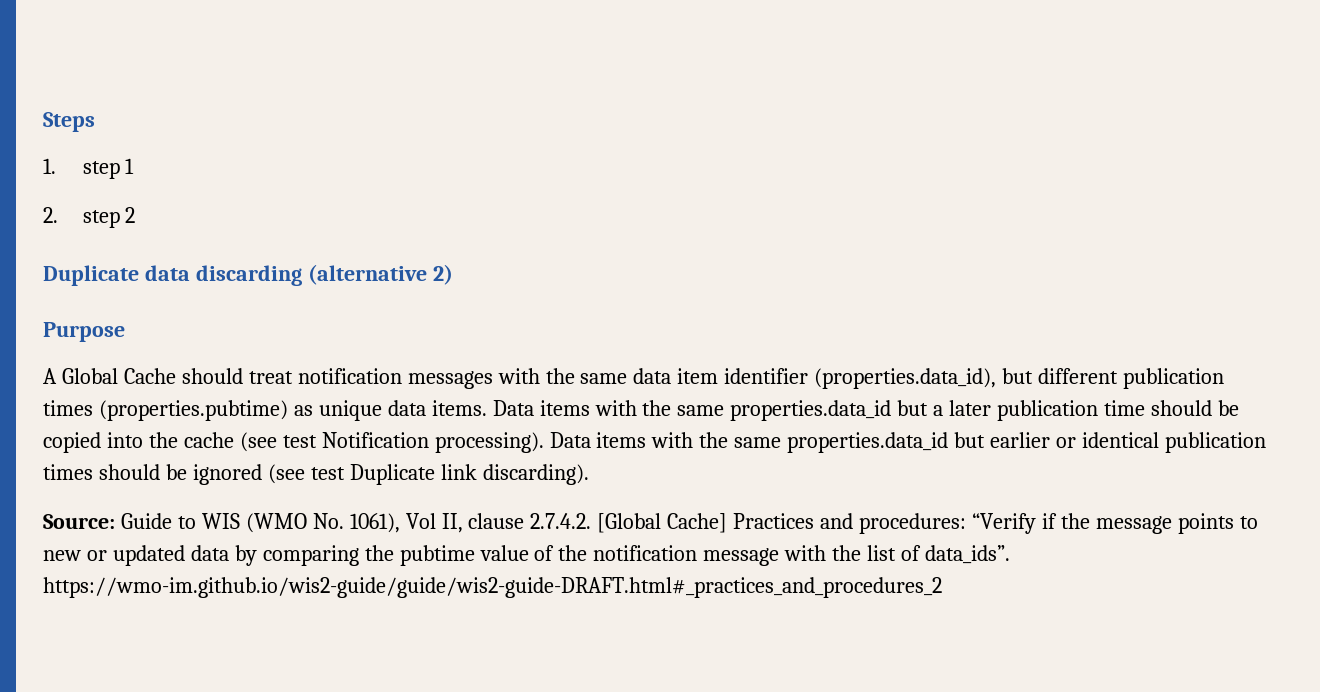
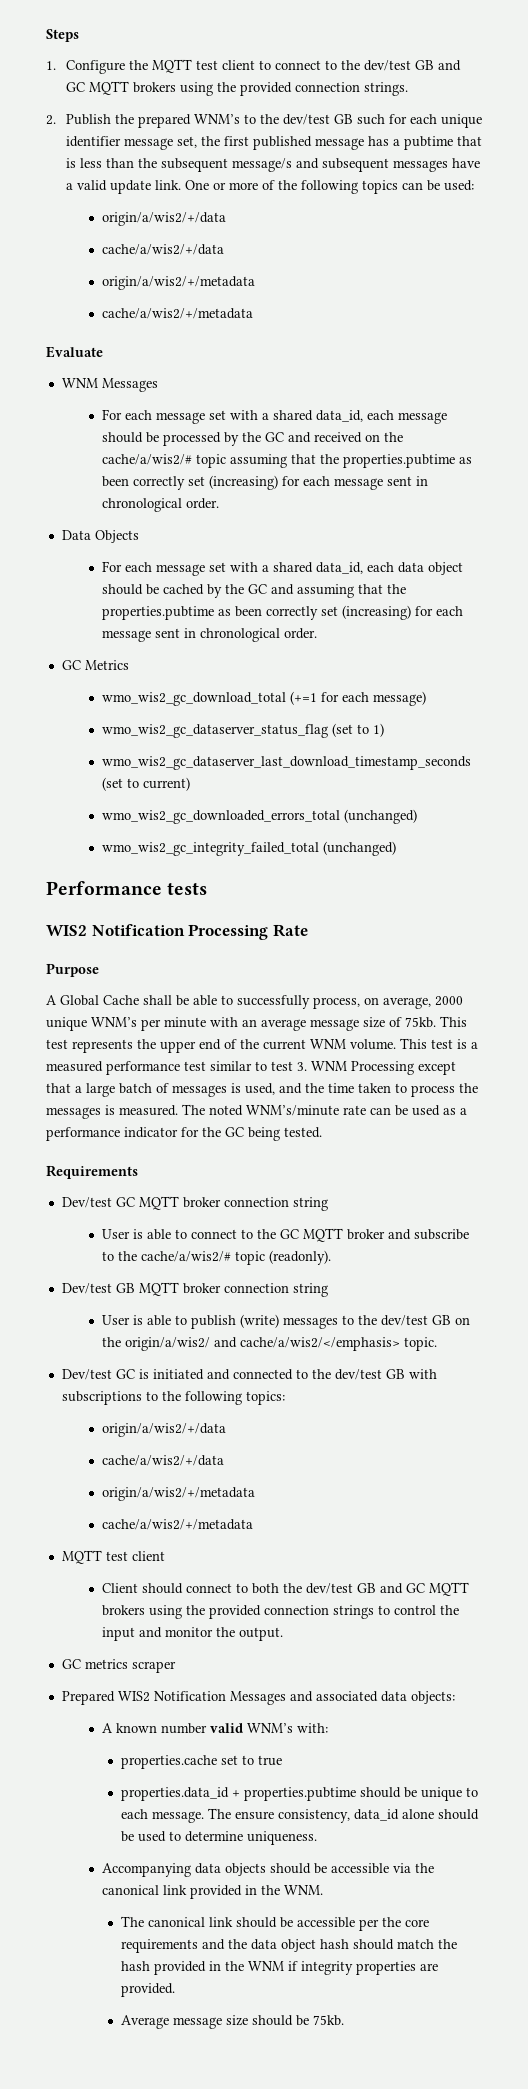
[82,158,135,179] [43,207,136,228] [43,264,453,286] [43,322,125,342] [43,368,1225,389] [43,400,1239,421] [43,432,1266,453] [43,464,589,485] [43,513,1258,534] [43,545,1010,566] [43,577,942,598] step 1 // 2. step 2 // Duplicate data discarding (alternative 2) // Purpose // A Global Cache should treat notification messages with the same data item identifier (properties.data_id), but different publication times (properties.pubtime) as unique data items. Data items with the same properties.data_id but a later publication time should be copied into the cache (see test Notification processing). Data items with the same properties.data_id but earlier or identical publication times should be ignored (see test Duplicate link discarding). // Source: Guide to WIS (WMO No. 1061), Vol II, clause 2.7.4.2. [Global Cache] Practices and procedures: “Verify if the message points to new or updated data by comparing the pubtime value of the notification message with the list of data_ids”. https://wmo-im.github.io/wis2-guide/guide/wis2-guide-DRAFT.html#_practices_and_procedures_2 -> [65,59,461,74] [65,81,408,96] [46,114,482,128] [65,136,482,150] [65,158,480,172] [65,180,474,194] [101,212,226,226] [101,244,224,255] [101,276,255,290] [101,308,253,319] [46,346,103,358] [61,378,158,392] [101,409,447,424] [101,432,403,446] [101,454,472,468] [101,475,428,490] [101,498,219,512] [61,530,139,543] [101,561,463,576] [101,584,406,598] [101,605,463,620] [101,628,317,642] [61,660,129,670] [101,691,426,706] [101,723,384,738] [101,756,471,770] [101,777,190,791] [101,809,417,824] [101,841,396,856] [46,881,208,895] [46,924,308,940] [46,963,99,977] [46,995,463,1009] [46,1016,467,1031] [46,1038,478,1053] [46,1061,456,1075] [46,1083,478,1097] [46,1104,467,1119] [46,1127,322,1141] [46,1165,138,1179] [61,1196,328,1211] [101,1228,469,1242] [101,1250,331,1265] [61,1282,328,1297] [101,1314,470,1329] [101,1337,437,1351] [61,1369,437,1380] [61,1391,285,1405] [101,1423,226,1437] [101,1455,224,1466] [101,1487,255,1501] [101,1519,253,1530] [61,1550,165,1564] [101,1582,469,1596] [101,1605,459,1619] [101,1627,283,1641] [61,1659,176,1673] [61,1691,455,1705] [101,1723,328,1734] [121,1755,283,1769] [121,1787,479,1801] [121,1808,480,1823] [121,1831,318,1845] [101,1863,434,1877] [101,1885,323,1899] [121,1916,430,1931] [121,1939,458,1953] [121,1961,439,1975] [121,1983,176,1997] [121,2015,345,2029] Configure the MQTT test client to connect to the dev/test GB and GC MQTT brokers using the provided connection strings. // 2. Publish the prepared WNM’s to the dev/test GB such for each unique identifier message set, the first published message has a pubtime that is less than the subsequent message/s and subsequent messages have a valid update link. One or more of the following topics can be used: // origin/a/wis2/+/data // cache/a/wis2/+/data // origin/a/wis2/+/metadata // cache/a/wis2/+/metadata // Evaluate // WNM Messages // For each message set with a shared data_id, each message should be processed by the GC and received on the cache/a/wis2/# topic assuming that the properties.pubtime as been correctly set (increasing) for each message sent in chronological order. // Data Objects // For each message set with a shared data_id, each data object should be cached by the GC and assuming that the properties.pubtime as been correctly set (increasing) for each message sent in chronological order. // GC Metrics // wmo_wis2_gc_download_total (+=1 for each message) // wmo_wis2_gc_dataserver_status_flag (set to 1) // wmo_wis2_gc_dataserver_last_download_timestamp_seconds (set to current) // wmo_wis2_gc_downloaded_errors_total (unchanged) // wmo_wis2_gc_integrity_failed_total (unchanged) // Performance tests // WIS2 Notification Processing Rate // Purpose // A Global Cache shall be able to successfully process, on average, 2000 unique WNM’s per minute with an average message size of 75kb. This test represents the upper end of the current WNM volume. This test is a measured performance test similar to test 3. WNM Processing except that a large batch of messages is used, and the time taken to process the messages is measured. The noted WNM’s/minute rate can be used as a performance indicator for the GC being tested. // Requirements // Dev/test GC MQTT broker connection string // User is able to connect to the GC MQTT broker and subscribe to the cache/a/wis2/# topic (readonly). // Dev/test GB MQTT broker connection string // User is able to publish (write) messages to the dev/test GB on the origin/a/wis2/ and cache/a/wis2/</emphasis> topic. // Dev/test GC is initiated and connected to the dev/test GB with subscriptions to the following topics: // origin/a/wis2/+/data // cache/a/wis2/+/data // origin/a/wis2/+/metadata // cache/a/wis2/+/metadata // MQTT test client // Client should connect to both the dev/test GB and GC MQTT brokers using the provided connection strings to control the input and monitor the output. // GC metrics scraper // Prepared WIS2 Notification Messages and associated data objects: // A known number valid WNM’s with: // properties.cache set to true // properties.data_id + properties.pubtime should be unique to each message. The ensure consistency, data_id alone should be used to determine uniqueness. // Accompanying data objects should be accessible via the canonical link provided in the WNM. // The canonical link should be accessible per the core requirements and the data object hash should match the hash provided in the WNM if integrity properties are provided. // Average message size should be 75kb.

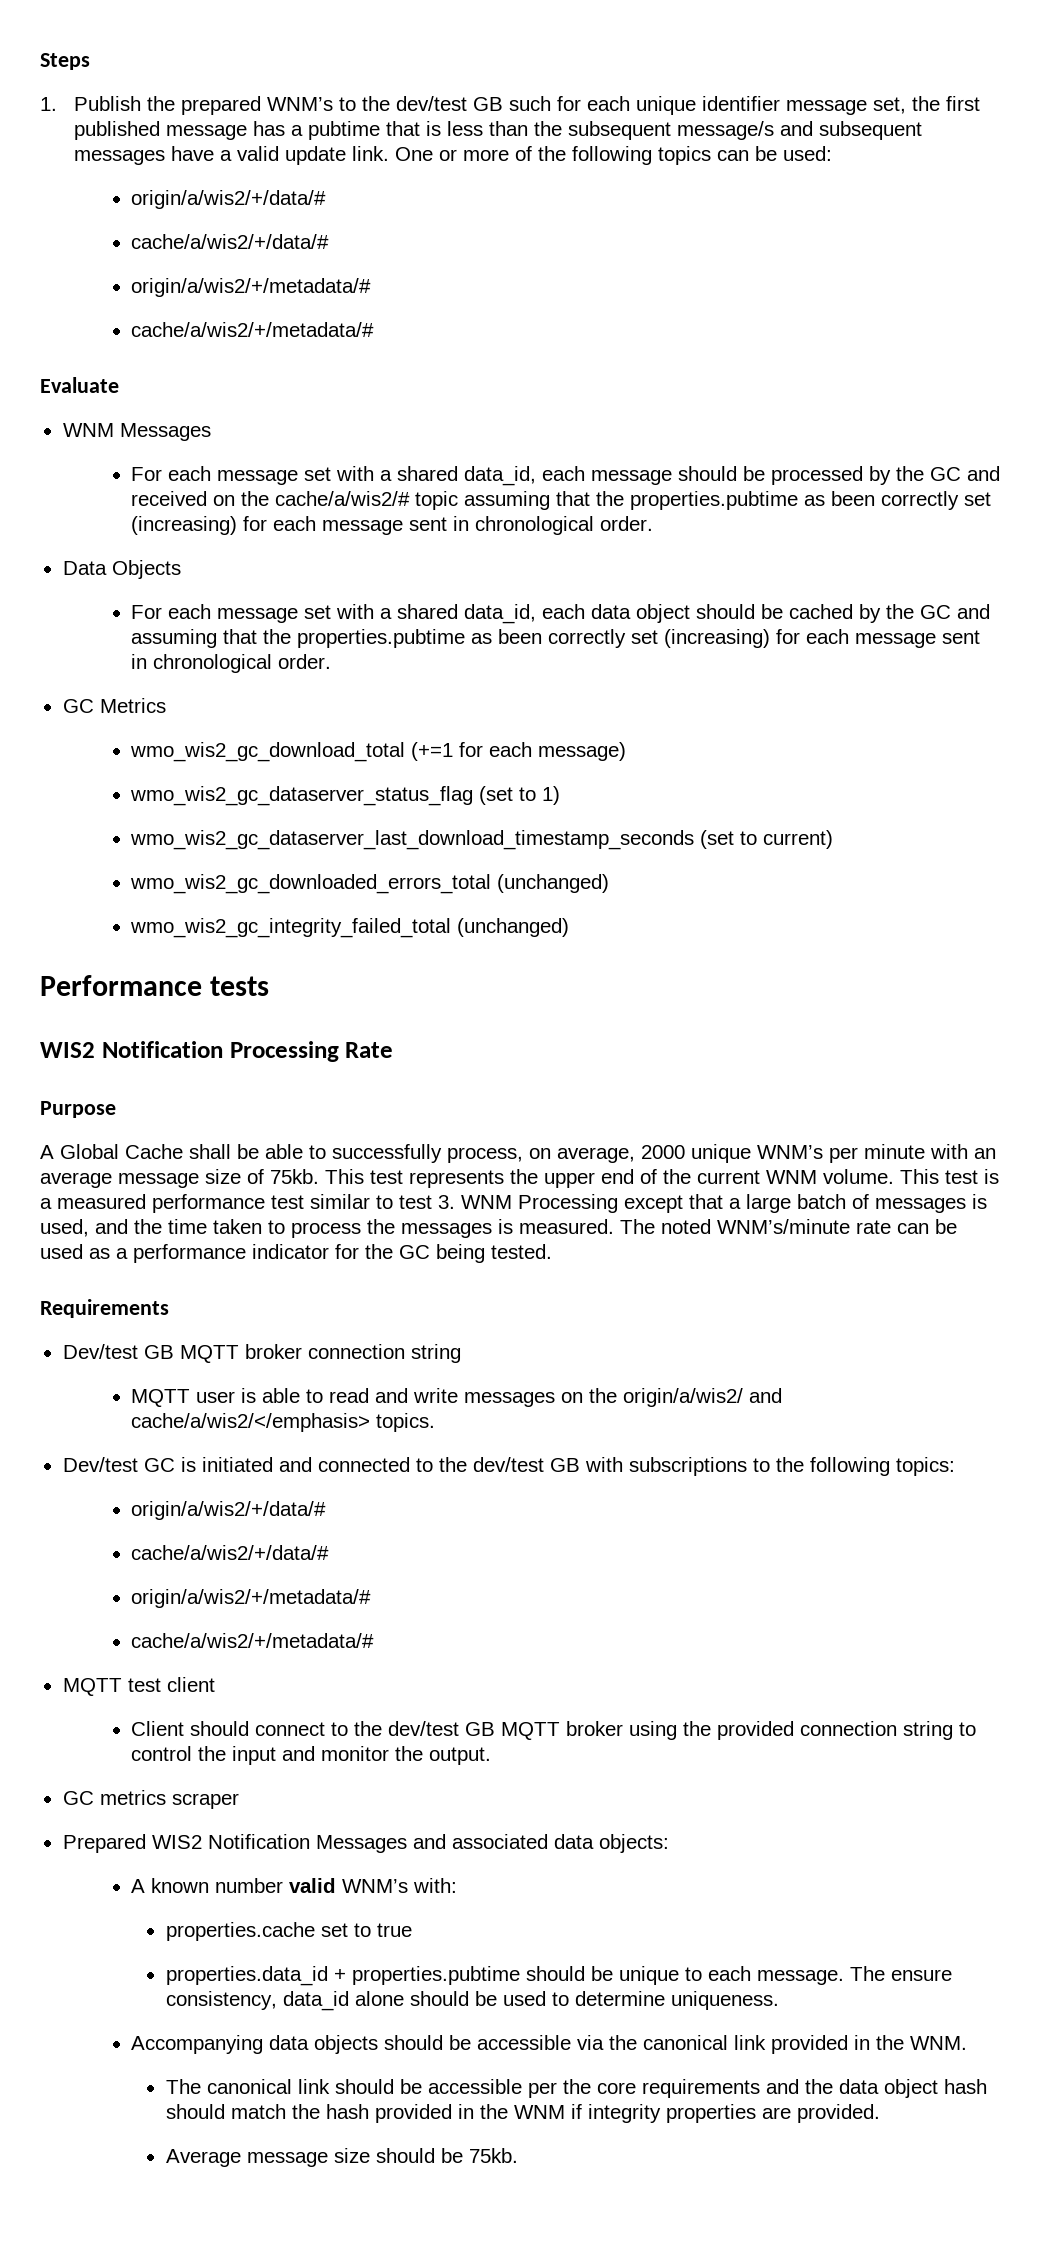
[65,59,461,74] [65,81,408,96] [46,115,56,125] Configure the MQTT test client to connect to the dev/test GB and GC MQTT brokers using the provided connection strings. // 2. -> (57, 104) none
[101,212,226,226] [101,244,224,255] [101,276,255,290] [101,308,253,319] origin/a/wis2/+/data // cache/a/wis2/+/data // origin/a/wis2/+/metadata // cache/a/wis2/+/metadata -> [131,190,327,209] [131,234,330,249] [131,278,372,297] [131,322,375,337] origin/a/wis2/+/data/# // cache/a/wis2/+/data/# // origin/a/wis2/+/metadata/# // cache/a/wis2/+/metadata/#
[61,1196,328,1211] [101,1228,469,1242] [101,1250,331,1265] // Dev/test GC MQTT broker connection string // User is able to connect to the GC MQTT broker and subscribe to the cache/a/wis2/# topic (readonly). -> (169, 1308) none
[101,1314,451,1329] User is able to publish (write) messages to the dev/test GB -> [131,1388,556,1407] MQTT user is able to read and write messages
[403,1337,437,1351] topic. -> [376,1413,436,1432] topics.
[101,1423,226,1437] [101,1455,224,1466] [101,1487,255,1501] [101,1519,253,1530] origin/a/wis2/+/data // cache/a/wis2/+/data // origin/a/wis2/+/metadata // cache/a/wis2/+/metadata -> [131,1501,327,1520] [131,1545,330,1560] [131,1589,372,1608] [131,1633,375,1648] origin/a/wis2/+/data/# // cache/a/wis2/+/data/# // origin/a/wis2/+/metadata/# // cache/a/wis2/+/metadata/#
[251,1582,469,1596] [101,1605,374,1619] both the dev/test GB and GC MQTT brokers using the provided connection strings -> [354,1721,954,1740] the dev/test GB MQTT broker using the provided connection string

